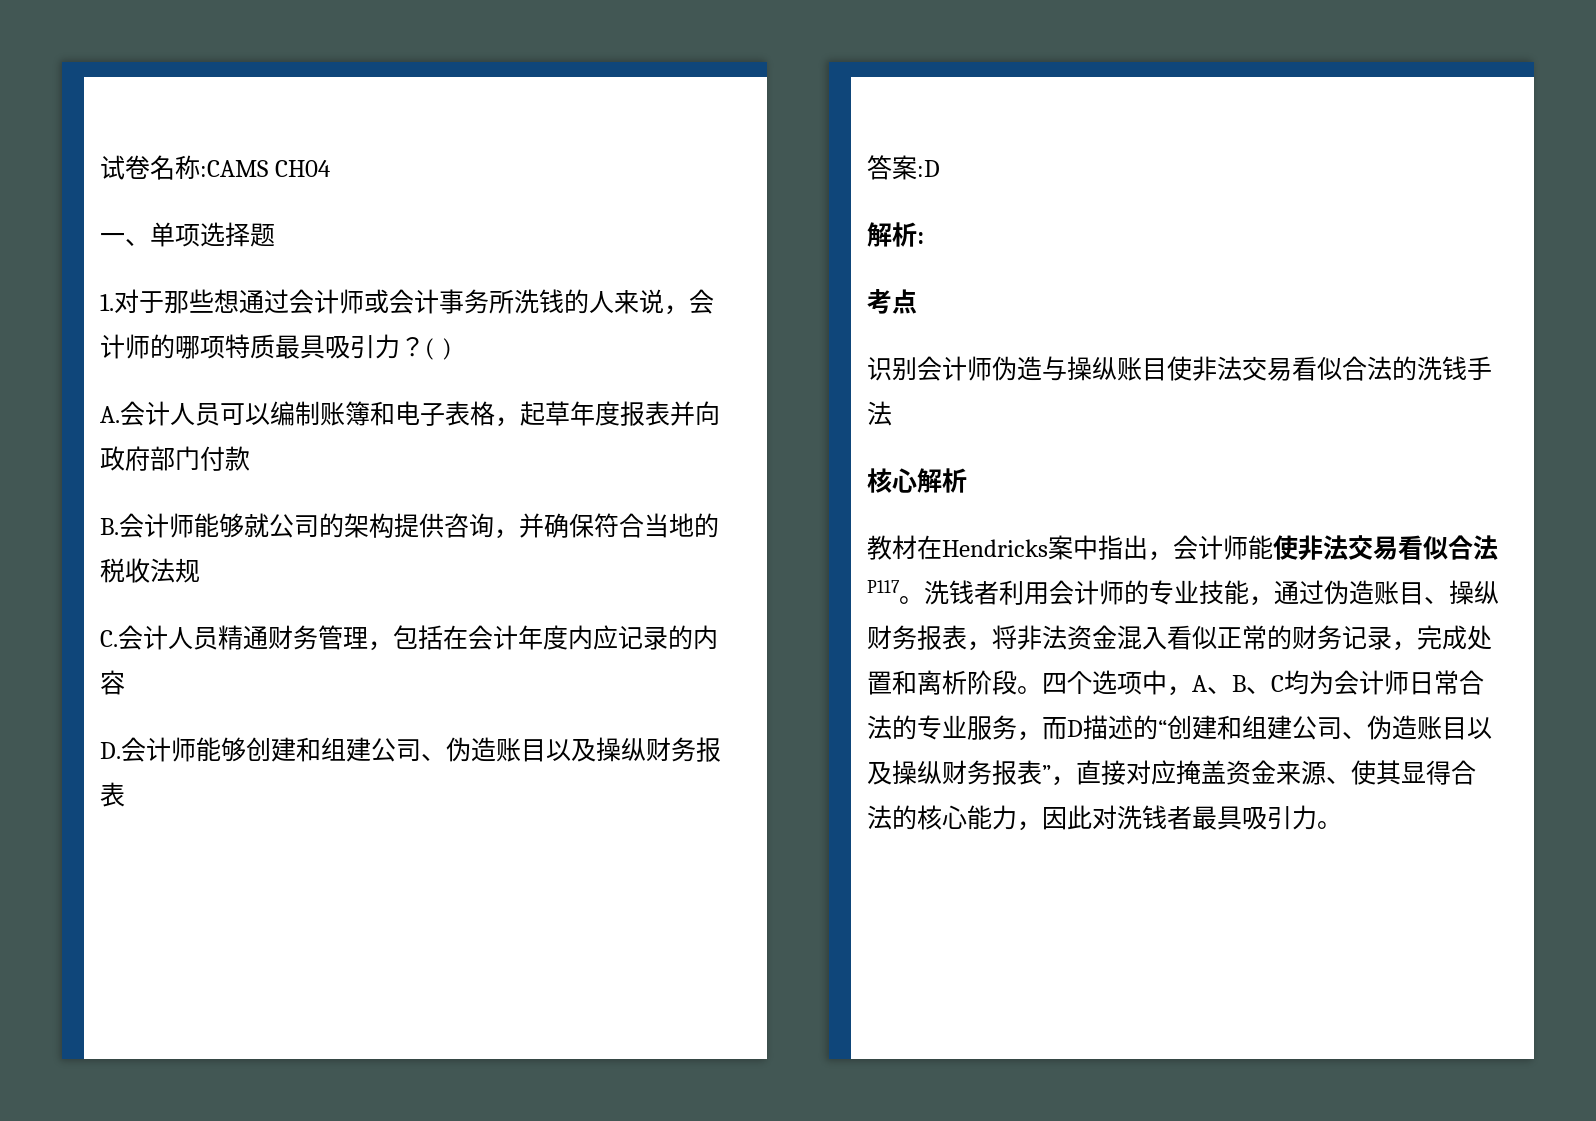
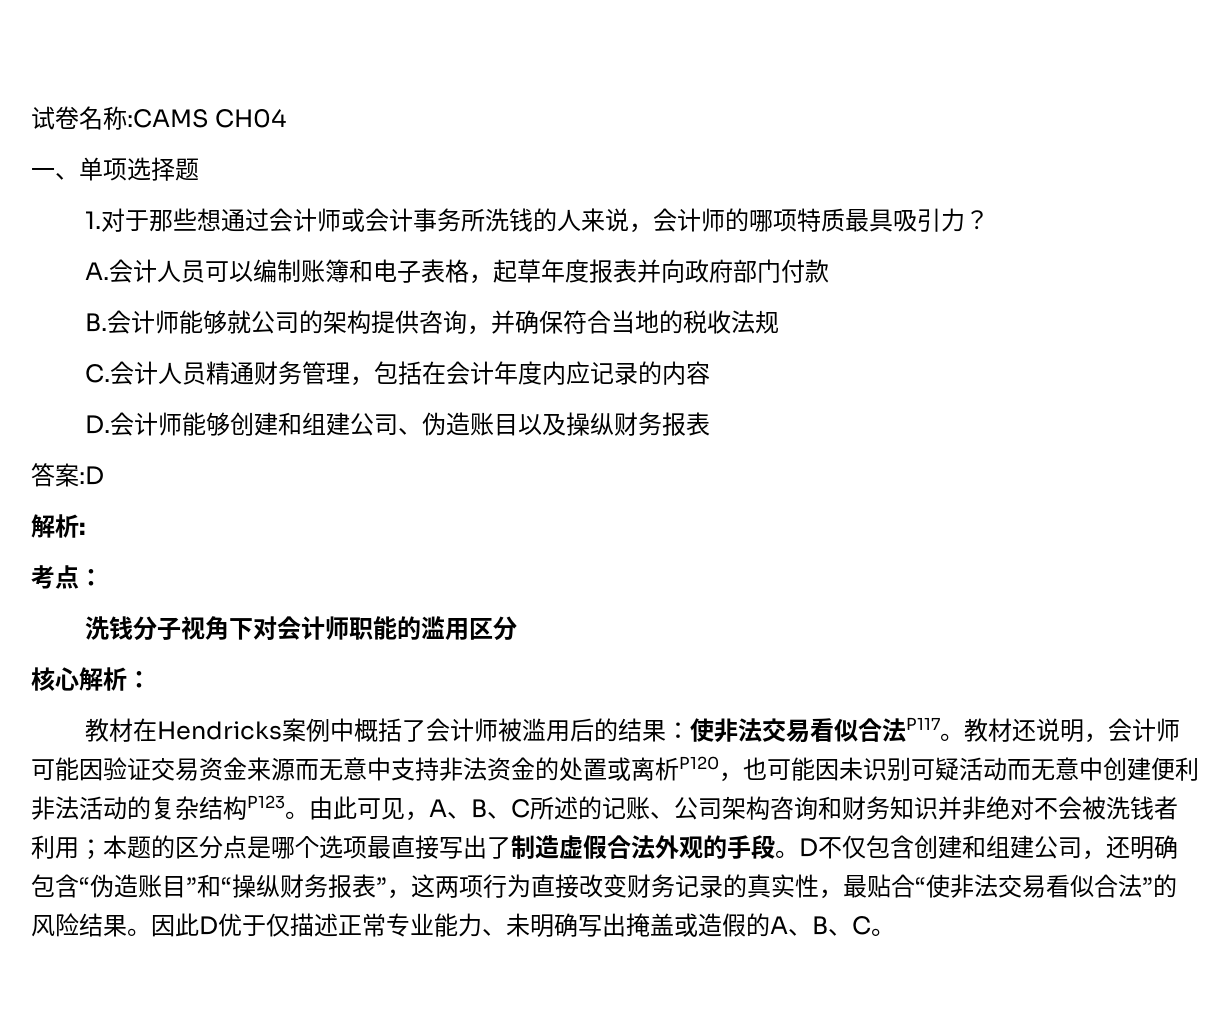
[425,338,452,360] ( ) -> (989, 220) none
[867,356,1492,381] [867,401,892,426] // 识别会计师伪造与操纵账目使非法交易看似合法的洗钱手法 -> [79,569,103,586] [84,616,517,641] ： // 洗钱分子视角下对会计师职能的滥用区分
(967, 480) none -> [127,671,151,688] ：
[1073,535,1273,561] 中指出，会计师能 -> [305,718,690,742] 例中概括了会计师被滥用后的结果：
[924,580,1499,606] [867,625,1492,651] [867,670,1167,695] 洗钱者利用会计师的专业技能，通过伪造账目、操纵财务报表，将非法资金混入看似正常的财务记录，完成处置和离析阶段。四个选项中 -> [963,718,1180,743] [31,756,719,781] [719,757,1199,782] [31,795,285,820] [285,796,405,820] 教材还说明，会计师可能因验证交易资金来源而无意中支持非法资金的处置或离析P120，也可能因未识别可疑活动而无意中创建便利非法活动的复杂结构P123。由此可见
[1284,670,1484,695] [867,715,1492,741] [867,761,892,785] 均为会计师日常合法的专业服务，而D描述的“创建和组建公司、伪造账目以及 -> [530,796,1178,820] [31,835,1178,860] [31,874,232,898] 所述的记账、公司架构咨询和财务知识并非绝对不会被洗钱者利用；本题的区分点是哪个选项最直接写出了制造虚假合法外观的手段。D不仅包含创建和组建公司，还明确包含“伪造账目”和“
[1076,760,1476,785] [867,805,1317,831] 直接对应掩盖资金来源、使其显得合法的核心能力，因此对洗钱者最具吸引力 -> [411,874,1177,899] [31,913,871,937] 这两项行为直接改变财务记录的真实性，最贴合“使非法交易看似合法”的风险结果。因此D优于仅描述正常专业能力、未明确写出掩盖或造假的A、B、C

